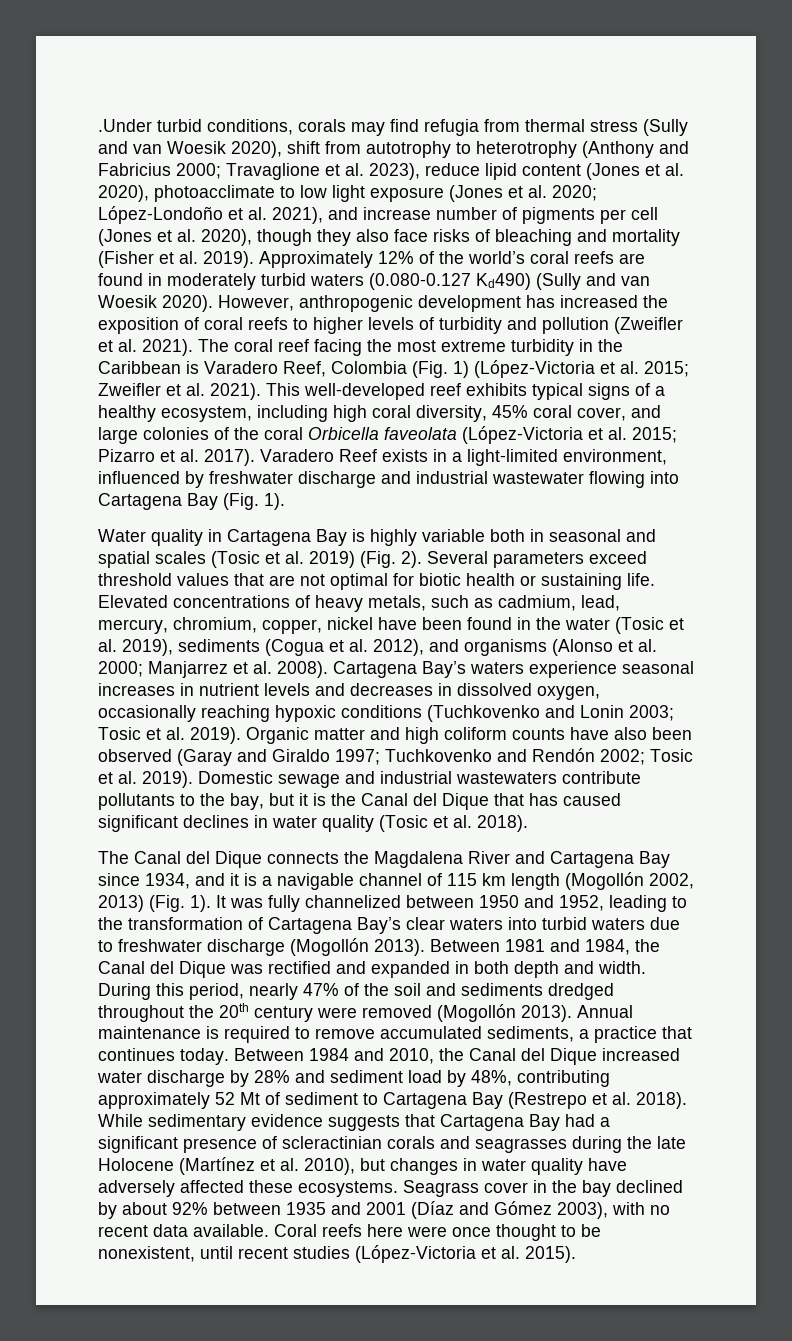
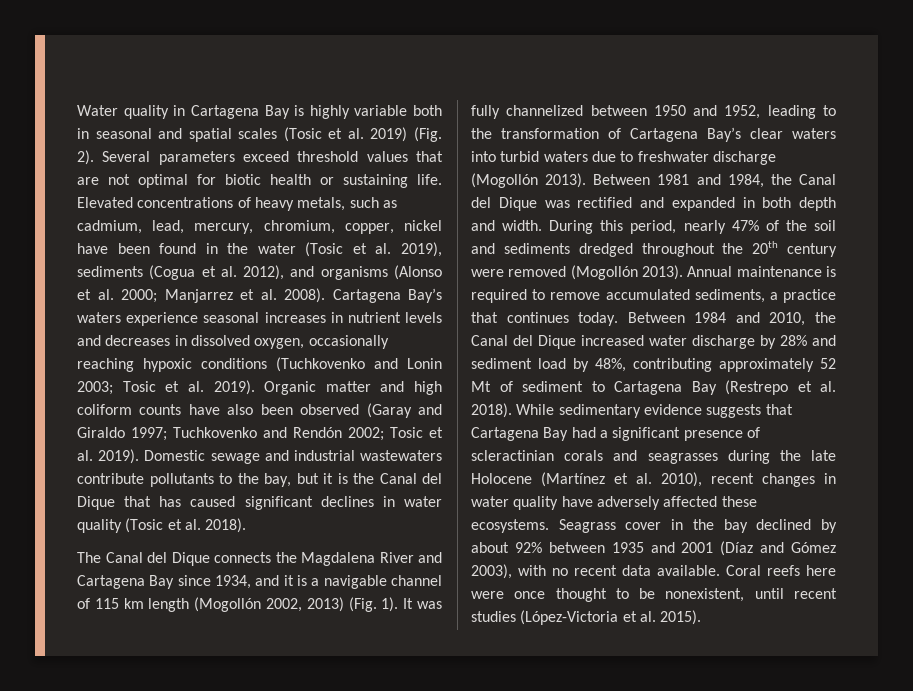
[98,119,688,136] [98,141,689,158] [98,163,684,180] [98,185,597,202] [98,206,658,224] [98,229,680,246] [98,251,645,268] [98,273,650,290] [98,295,668,312] [98,317,683,334] [98,339,623,356] [98,360,689,378] [98,383,665,400] [98,405,661,422] [98,426,677,444] [98,449,667,466] [98,471,679,488] [98,493,285,510] .Under turbid conditions, corals may find refugia from thermal stress (Sully and van Woesik 2020), shift from autotrophy to heterotrophy (Anthony and Fabricius 2000; Travaglione et al. 2023), reduce lipid content (Jones et al. 2020), photoacclimate to low light exposure (Jones et al. 2020; López-Londoño et al. 2021), and increase number of pigments per cell (Jones et al. 2020), though they also face risks of bleaching and mortality (Fisher et al. 2019). Approximately 12% of the world’s coral reefs are found in moderately turbid waters (0.080-0.127 Kd490) (Sully and van Woesik 2020). However, anthropogenic development has increased the exposition of coral reefs to higher levels of turbidity and pollution (Zweifler et al. 2021). The coral reef facing the most extreme turbidity in the Caribbean is Varadero Reef, Colombia (Fig. 1) (López-Victoria et al. 2015; Zweifler et al. 2021). This well-developed reef exhibits typical signs of a healthy ecosystem, including high coral diversity, 45% coral cover, and large colonies of the coral Orbicella faveolata (López-Victoria et al. 2015; Pizarro et al. 2017). Varadero Reef exists in a light-limited environment, influenced by freshwater discharge and industrial wastewater flowing into Cartagena Bay (Fig. 1). // -> (77, 110) none
[360,1158,385,1171] but -> [711,473,754,484] recent

